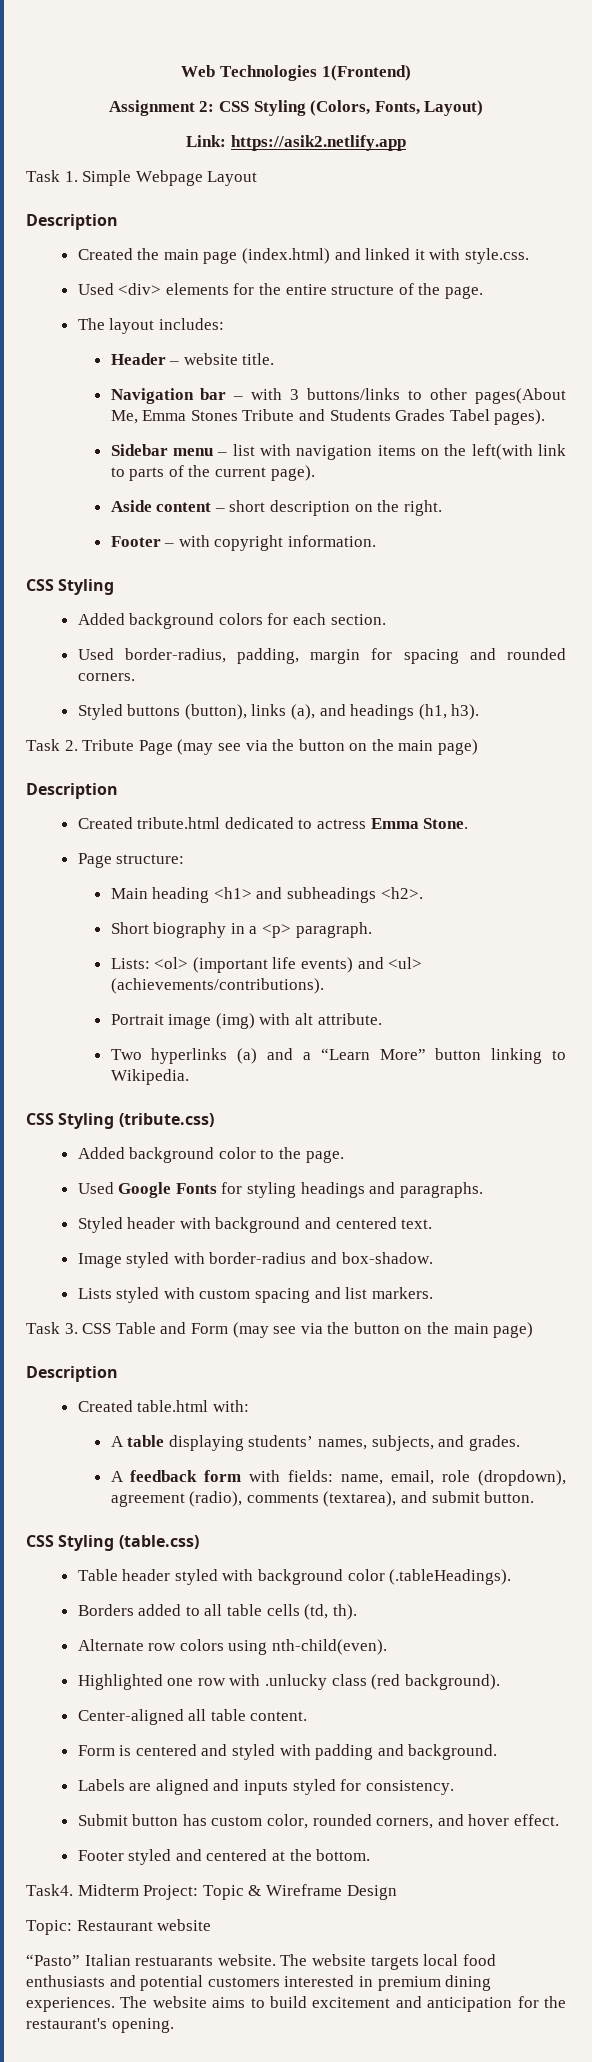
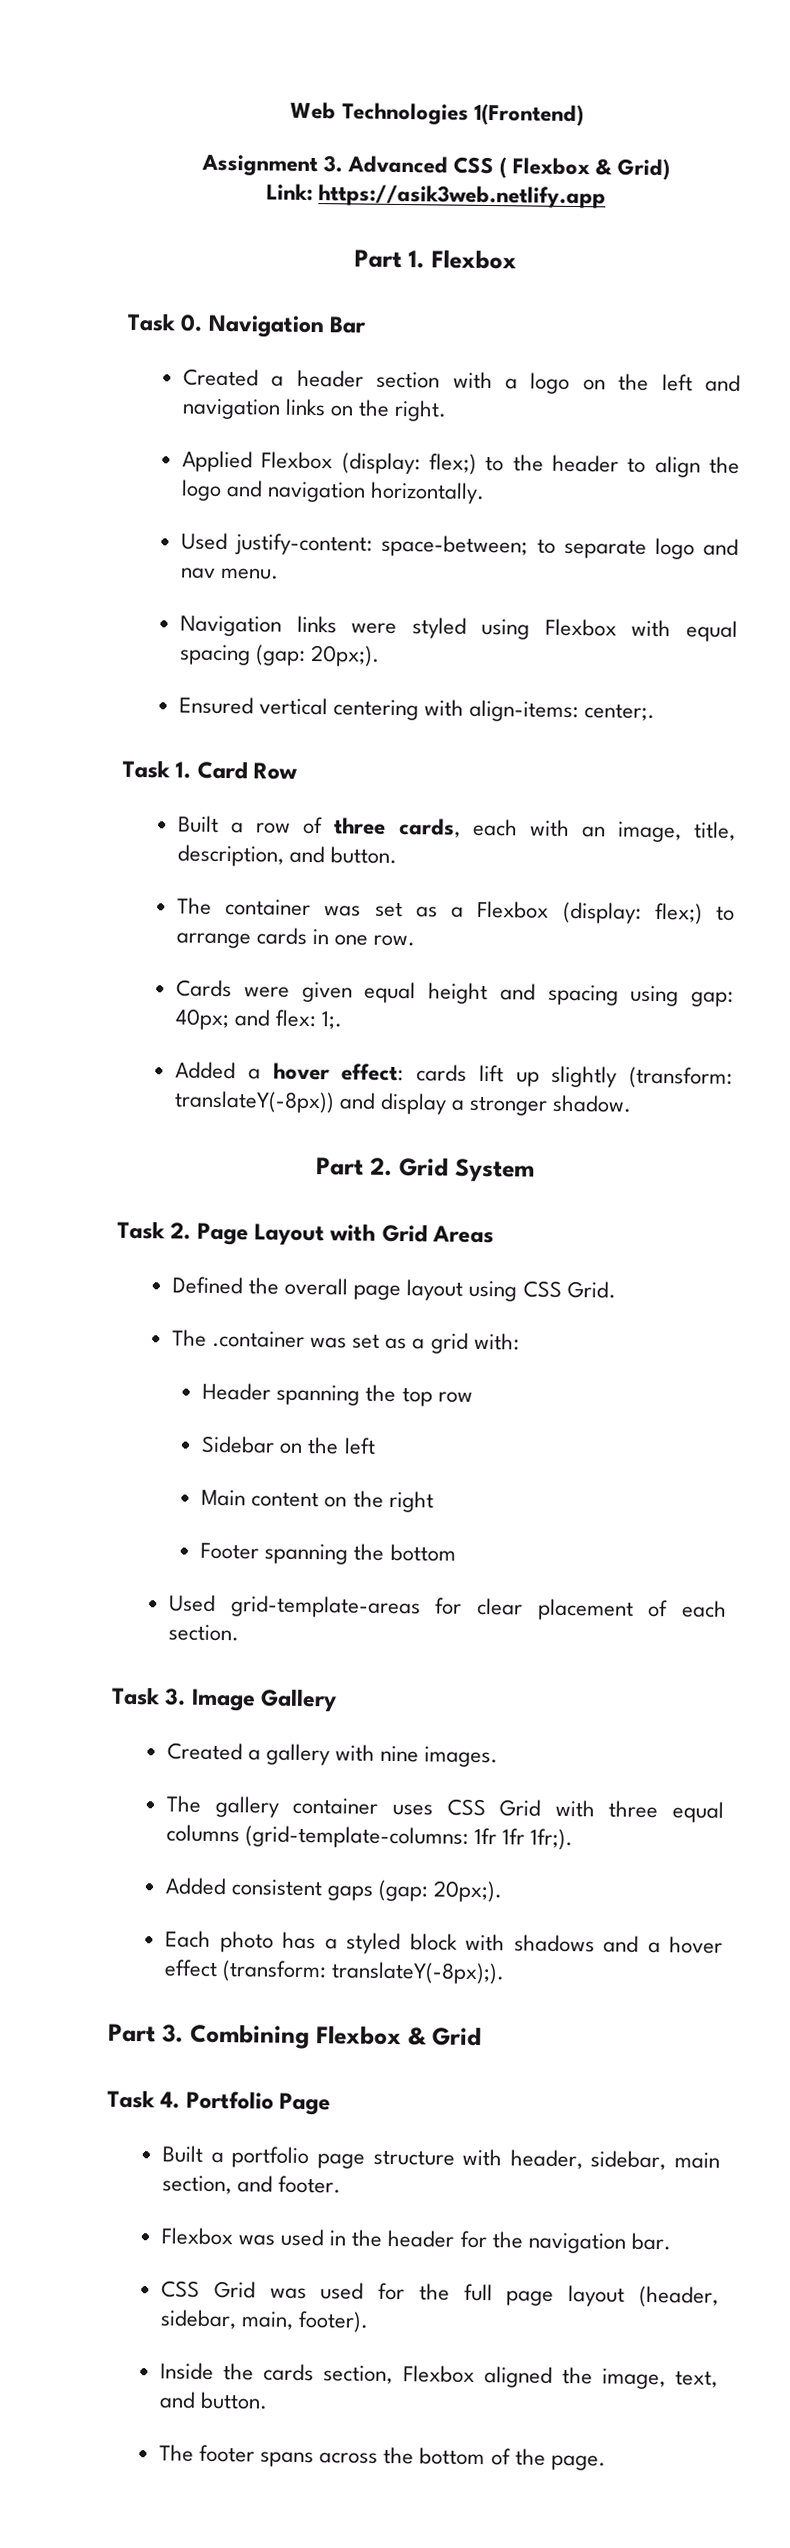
[199,100,484,116] [186,135,406,151] [26,170,258,186] [26,214,118,230] [77,248,529,264] [77,283,483,299] [77,318,224,334] [110,353,275,365] [110,388,566,404] [110,409,546,425] [110,444,566,460] [110,465,315,481] [110,500,442,516] [110,535,376,551] [26,579,115,595] [77,613,386,629] [77,648,566,664] [77,673,135,681] [77,704,480,720] [26,739,479,755] [26,783,118,799] [77,817,469,829] [77,853,185,868] [110,887,423,903] [110,922,372,938] [110,957,423,973] [110,978,324,994] [110,1013,382,1029] [110,1048,566,1064] [110,1069,189,1085] [26,1113,214,1129] [77,1147,344,1163] [77,1182,483,1198] [77,1217,433,1233] [77,1252,433,1268] [77,1287,433,1303] [26,1322,534,1338] [26,1366,118,1382] [77,1400,249,1412] [110,1435,520,1451] [110,1470,566,1486] [110,1491,535,1507] [26,1535,199,1551] [77,1569,512,1585] [77,1604,357,1620] [77,1639,387,1655] [77,1674,500,1690] [77,1709,308,1725] [77,1744,498,1760] [77,1779,454,1795] [77,1814,559,1829] [77,1849,371,1865] [26,1884,397,1900] [26,1919,212,1935] [26,1954,496,1970] [26,1975,492,1991] [26,1996,566,2012] [26,2018,174,2033] 2: CSS Styling (Colors, Fonts, Layout) // Link: https://asik2.netlify.app // Task 1. Simple Webpage Layout // Description // Created the main page (index.html) and linked it with style.css. // Used <div> elements for the entire structure of the page. // The layout includes: // Header – website title. // Navigation bar – with 3 buttons/links to other pages(About Me, Emma Stones Tribute and Students Grades Tabel pages). // Sidebar menu – list with navigation items on the left(with link to parts of the current page). // Aside content – short description on the right. // Footer – with copyright information. // CSS Styling // Added background colors for each section. // Used border-radius, padding, margin for spacing and rounded corners. // Styled buttons (button), links (a), and headings (h1, h3). // Task 2. Tribute Page (may see via the button on the main page) // Description // Created tribute.html dedicated to actress Emma Stone. // Page structure: // Main heading <h1> and subheadings <h2>. // Short biography in a <p> paragraph. // Lists: <ol> (important life events) and <ul> (achievements/contributions). // Portrait image (img) with alt attribute. // Two hyperlinks (a) and a “Learn More” button linking to Wikipedia. // CSS Styling (tribute.css) // Added background color to the page. // Used Google Fonts for styling headings and paragraphs. // Styled header with background and centered text. // Image styled with border-radius and box-shadow. // Lists styled with custom spacing and list markers. // Task 3. CSS Table and Form (may see via the button on the main page) // Description // Created table.html with: // A table displaying students’ names, subjects, and grades. // A feedback form with fields: name, email, role (dropdown), agreement (radio), comments (textarea), and submit button. // CSS Styling (table.css) // Table header styled with background color (.tableHeadings). // Borders added to all table cells (td, th). // Alternate row colors using nth-child(even). // Highlighted one row with .unlucky class (red background). // Center-aligned all table content. // Form is centered and styled with padding and background. // Labels are aligned and inputs styled for consistency. // Submit button has custom color, rounded corners, and hover effect. // Footer styled and centered at the bottom. // Task4. Midterm Project: Topic & Wireframe Design // Topic: Restaurant website // “Pasto” Italian restuarants website. The website targets local food enthusiasts and potential customers interested in premium dining experiences. The website aims to build excitement and anticipation for the restaurant's opening. -> [322,155,671,181] [265,183,607,209] [353,249,517,270] [127,312,368,339] [183,368,741,394] [182,398,448,422] [182,450,740,478] [181,479,486,504] [181,532,740,560] [180,567,280,580] [180,615,738,642] [180,644,381,667] [179,696,656,723] [122,759,299,780] [178,815,737,843] [177,844,398,867] [177,897,735,925] [176,927,416,949] [176,979,734,1007] [175,1008,344,1031] [175,1061,733,1089] [174,1090,633,1116] [315,1157,535,1183] [117,1220,495,1246] [172,1276,616,1302] [172,1329,520,1354] [202,1382,473,1407] [201,1435,376,1455] [201,1489,434,1513] [200,1542,456,1565] [169,1594,728,1621] [168,1624,240,1642] [112,1686,338,1712] [167,1742,499,1768] [166,1795,724,1823] [166,1824,574,1851] [165,1877,504,1903] [165,1930,723,1955] [164,1959,506,1985] [108,2023,482,2050] [107,2089,332,2116] [162,2145,720,2171] [162,2175,342,2195] [161,2227,671,2254] [161,2280,719,2308] [160,2309,370,2333] [160,2362,718,2390] [159,2391,269,2410] [159,2444,606,2471] 3. Advanced CSS ( Flexbox & Grid) // Link: https://asik3web.netlify.app // Part 1. Flexbox // Task 0. Navigation Bar // Created a header section with a logo on the left and navigation links on the right. // Applied Flexbox (display: flex;) to the header to align the logo and navigation horizontally. // Used justify-content: space-between; to separate logo and nav menu. // Navigation links were styled using Flexbox with equal spacing (gap: 20px;). // Ensured vertical centering with align-items: center;. // Task 1. Card Row // Built a row of three cards, each with an image, title, description, and button. // The container was set as a Flexbox (display: flex;) to arrange cards in one row. // Cards were given equal height and spacing using gap: 40px; and flex: 1;. // Added a hover effect: cards lift up slightly (transform: translateY(-8px)) and display a stronger shadow. // Part 2. Grid System // Task 2. Page Layout with Grid Areas // Defined the overall page layout using CSS Grid. // The .container was set as a grid with: // Header spanning the top row // Sidebar on the left // Main content on the right // Footer spanning the bottom // Used grid-template-areas for clear placement of each section. // Task 3. Image Gallery // Created a gallery with nine images. // The gallery container uses CSS Grid with three equal columns (grid-template-columns: 1fr 1fr 1fr;). // Added consistent gaps (gap: 20px;). // Each photo has a styled block with shadows and a hover effect (transform: translateY(-8px);). // Part 3. Combining Flexbox & Grid // Task 4. Portfolio Page // Built a portfolio page structure with header, sidebar, main section, and footer. // Flexbox was used in the header for the navigation bar. // CSS Grid was used for the full page layout (header, sidebar, main, footer). // Inside the cards section, Flexbox aligned the image, text, and button. // The footer spans across the bottom of the page.

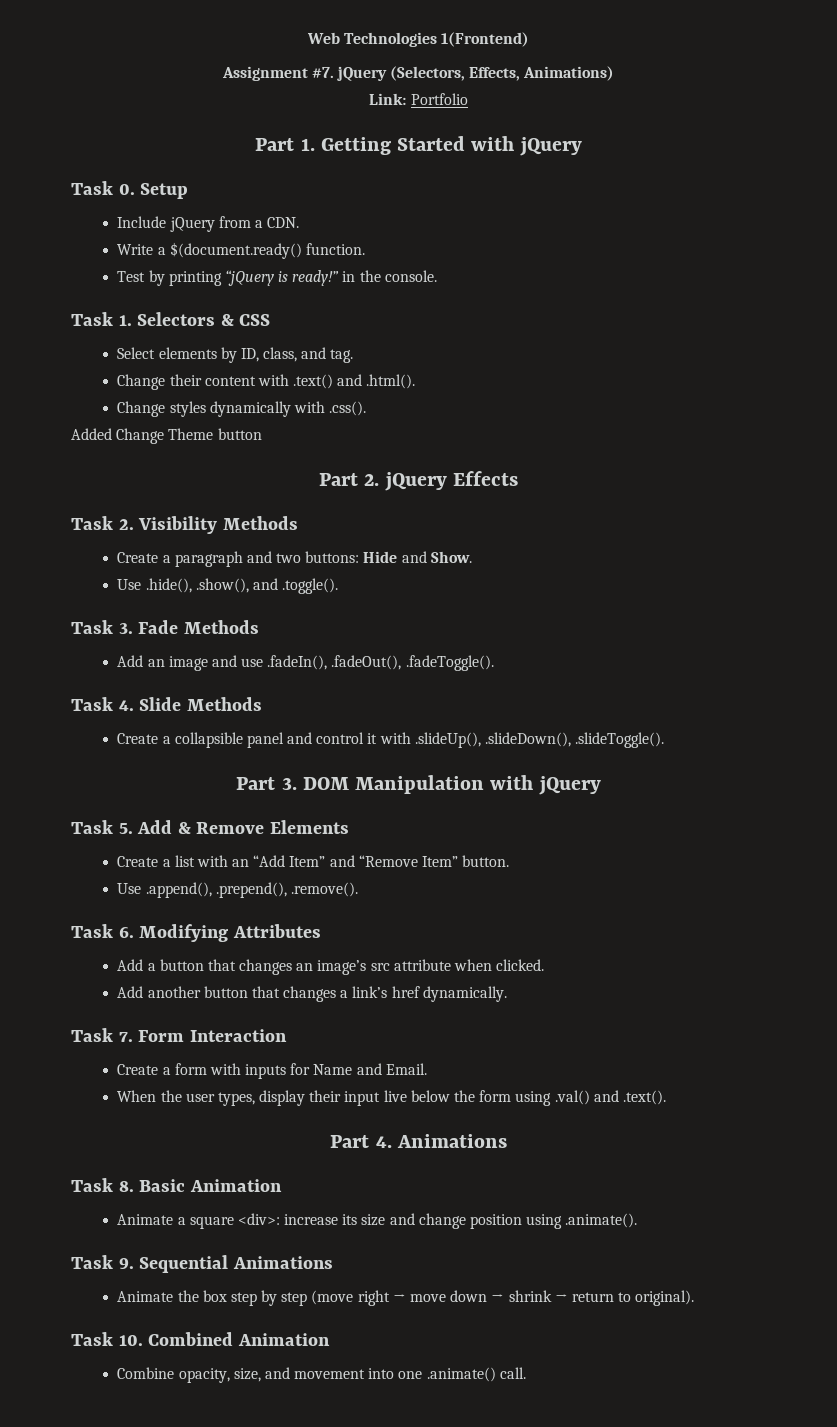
[322,155,671,181] 3. Advanced CSS ( Flexbox & Grid) -> [311,66,615,81] #7. jQuery (Selectors, Effects, Animations)
[318,184,607,209] https://asik3web.netlify.app -> [410,93,468,105] Portfolio
[430,249,517,270] [127,312,368,339] [183,368,741,394] [182,398,448,422] [182,450,740,478] [181,479,486,504] [181,532,740,560] [180,567,280,580] [180,615,738,642] [180,644,381,667] [179,696,656,723] [122,759,299,780] [178,815,737,843] [177,844,398,867] [177,897,735,925] [176,927,416,949] [176,979,734,1007] [175,1008,344,1031] [175,1061,733,1089] [174,1090,633,1116] Flexbox // Task 0. Navigation Bar // Created a header section with a logo on the left and navigation links on the right. // Applied Flexbox (display: flex;) to the header to align the logo and navigation horizontally. // Used justify-content: space-between; to separate logo and nav menu. // Navigation links were styled using Flexbox with equal spacing (gap: 20px;). // Ensured vertical centering with align-items: center;. // Task 1. Card Row // Built a row of three cards, each with an image, title, description, and button. // The container was set as a Flexbox (display: flex;) to arrange cards in one row. // Cards were given equal height and spacing using gap: 40px; and flex: 1;. // Added a hover effect: cards lift up slightly (transform: translateY(-8px)) and display a stronger shadow. -> [320,136,582,156] [71,181,189,199] [117,216,300,232] [117,242,365,259] [117,270,437,286] [71,312,271,326] [117,347,354,363] [117,374,416,390] [117,401,367,417] [71,428,262,444] Getting Started with jQuery // Task 0. Setup // Include jQuery from a CDN. // Write a $(document.ready() function. // Test by printing “jQuery is ready!” in the console. // Task 1. Selectors & CSS // Select elements by ID, class, and tag. // Change their content with .text() and .html(). // Change styles dynamically with .css(). // Added Change Theme button
[398,1157,535,1183] Grid System -> [384,471,518,491] jQuery Effects
[196,1222,495,1246] [172,1276,616,1302] [172,1329,520,1354] [202,1382,473,1407] [201,1435,376,1455] [201,1489,434,1513] [200,1542,456,1565] [169,1594,728,1621] [168,1624,240,1642] [112,1686,338,1712] [167,1742,499,1768] [166,1795,724,1823] [166,1824,574,1851] [165,1877,504,1903] [165,1930,723,1955] [164,1959,506,1985] [108,2023,482,2050] [107,2089,332,2116] [162,2145,720,2171] [162,2175,342,2195] [161,2227,671,2254] [161,2280,719,2308] [160,2309,370,2333] [160,2362,718,2390] [159,2391,269,2410] [159,2444,606,2471] Page Layout with Grid Areas // Defined the overall page layout using CSS Grid. // The .container was set as a grid with: // Header spanning the top row // Sidebar on the left // Main content on the right // Footer spanning the bottom // Used grid-template-areas for clear placement of each section. // Task 3. Image Gallery // Created a gallery with nine images. // The gallery container uses CSS Grid with three equal columns (grid-template-columns: 1fr 1fr 1fr;). // Added consistent gaps (gap: 20px;). // Each photo has a styled block with shadows and a hover effect (transform: translateY(-8px);). // Part 3. Combining Flexbox & Grid // Task 4. Portfolio Page // Built a portfolio page structure with header, sidebar, main section, and footer. // Flexbox was used in the header for the navigation bar. // CSS Grid was used for the full page layout (header, sidebar, main, footer). // Inside the cards section, Flexbox aligned the image, text, and button. // The footer spans across the bottom of the page. -> [138,516,298,534] [117,551,472,567] [117,578,339,594] [71,620,259,634] [117,655,494,671] [71,697,262,711] [117,732,665,748] [236,775,601,795] [71,820,349,834] [117,855,510,867] [117,882,358,898] [71,924,321,942] [117,959,545,975] [117,986,507,1002] [71,1028,287,1042] [117,1063,427,1079] [117,1090,666,1106] [330,1134,507,1148] [71,1178,282,1192] [117,1213,638,1229] [71,1255,333,1273] [117,1290,695,1306] [71,1332,330,1346] [117,1367,526,1383] Visibility Methods // Create a paragraph and two buttons: Hide and Show. // Use .hide(), .show(), and .toggle(). // Task 3. Fade Methods // Add an image and use .fadeIn(), .fadeOut(), .fadeToggle(). // Task 4. Slide Methods // Create a collapsible panel and control it with .slideUp(), .slideDown(), .slideToggle(). // Part 3. DOM Manipulation with jQuery // Task 5. Add & Remove Elements // Create a list with an “Add Item” and “Remove Item” button. // Use .append(), .prepend(), .remove(). // Task 6. Modifying Attributes // Add a button that changes an image’s src attribute when clicked. // Add another button that changes a link’s href dynamically. // Task 7. Form Interaction // Create a form with inputs for Name and Email. // When the user types, display their input live below the form using .val() and .text(). // Part 4. Animations // Task 8. Basic Animation // Animate a square <div>: increase its size and change position using .animate(). // Task 9. Sequential Animations // Animate the box step by step (move right → move down → shrink → return to original). // Task 10. Combined Animation // Combine opacity, size, and movement into one .animate() call.

